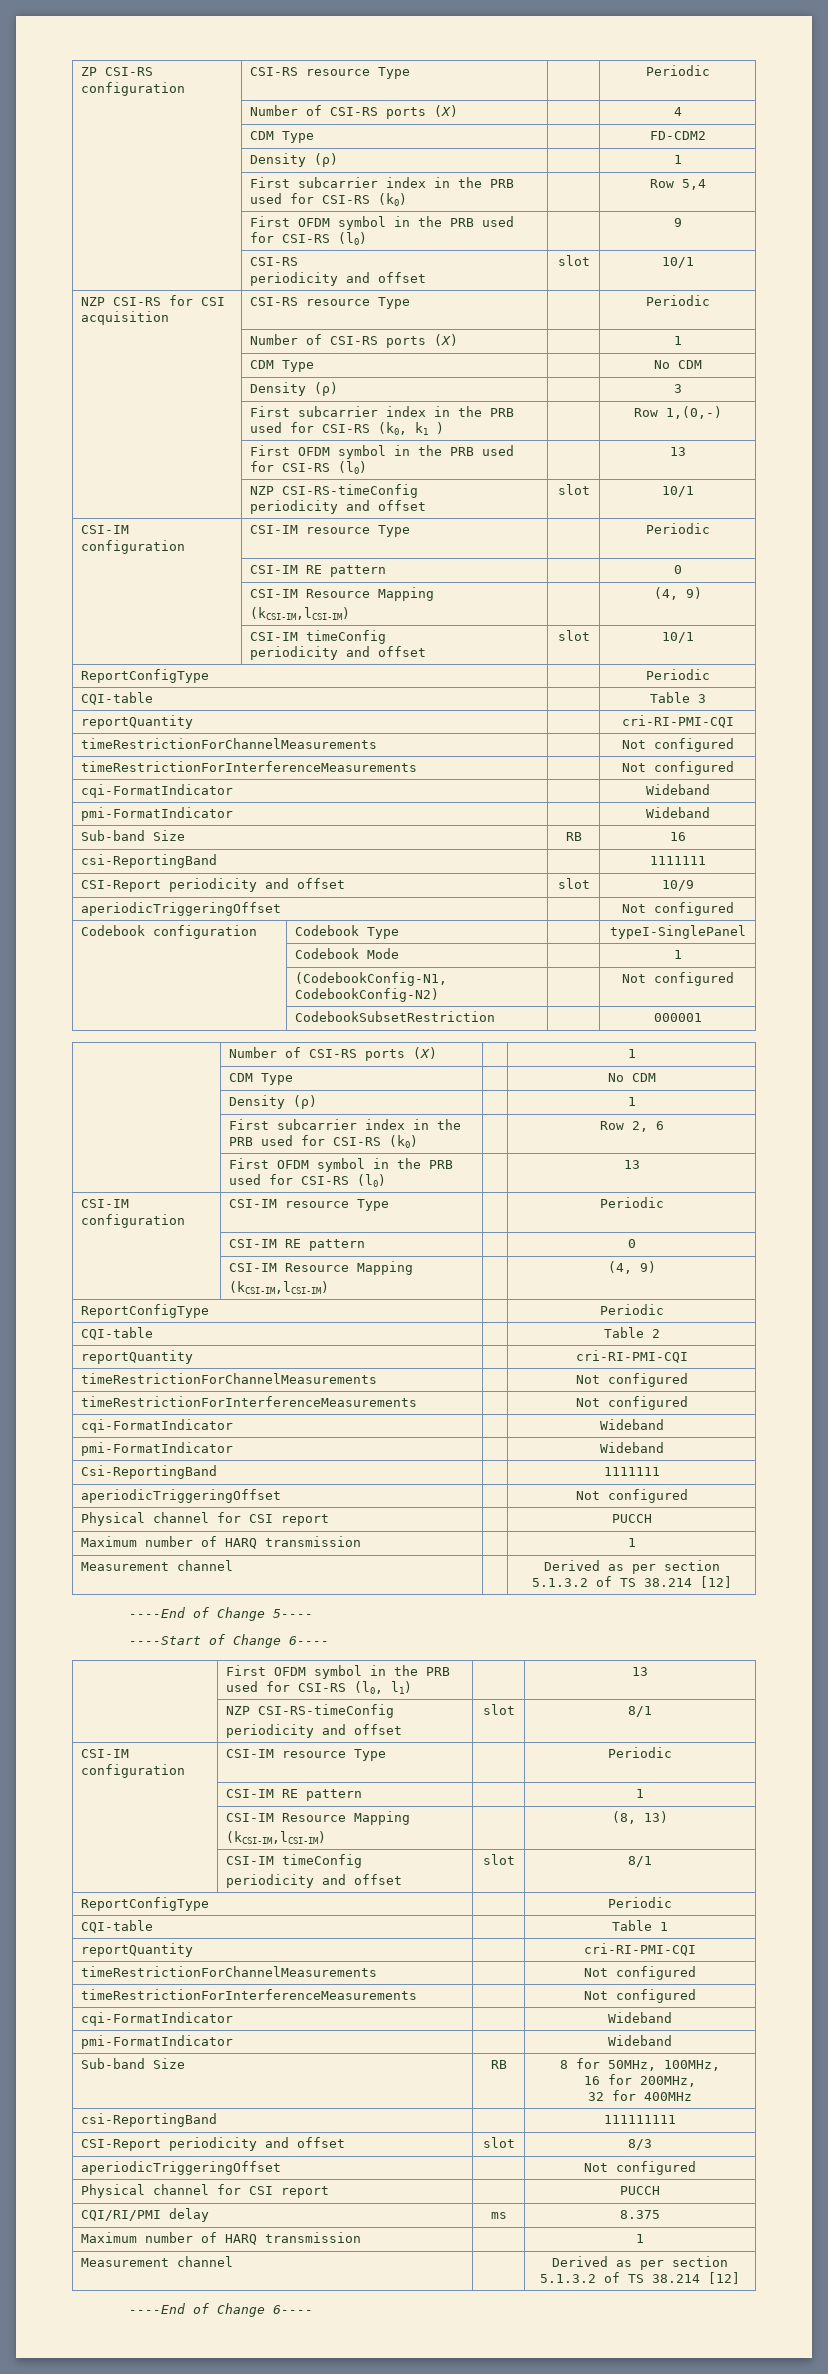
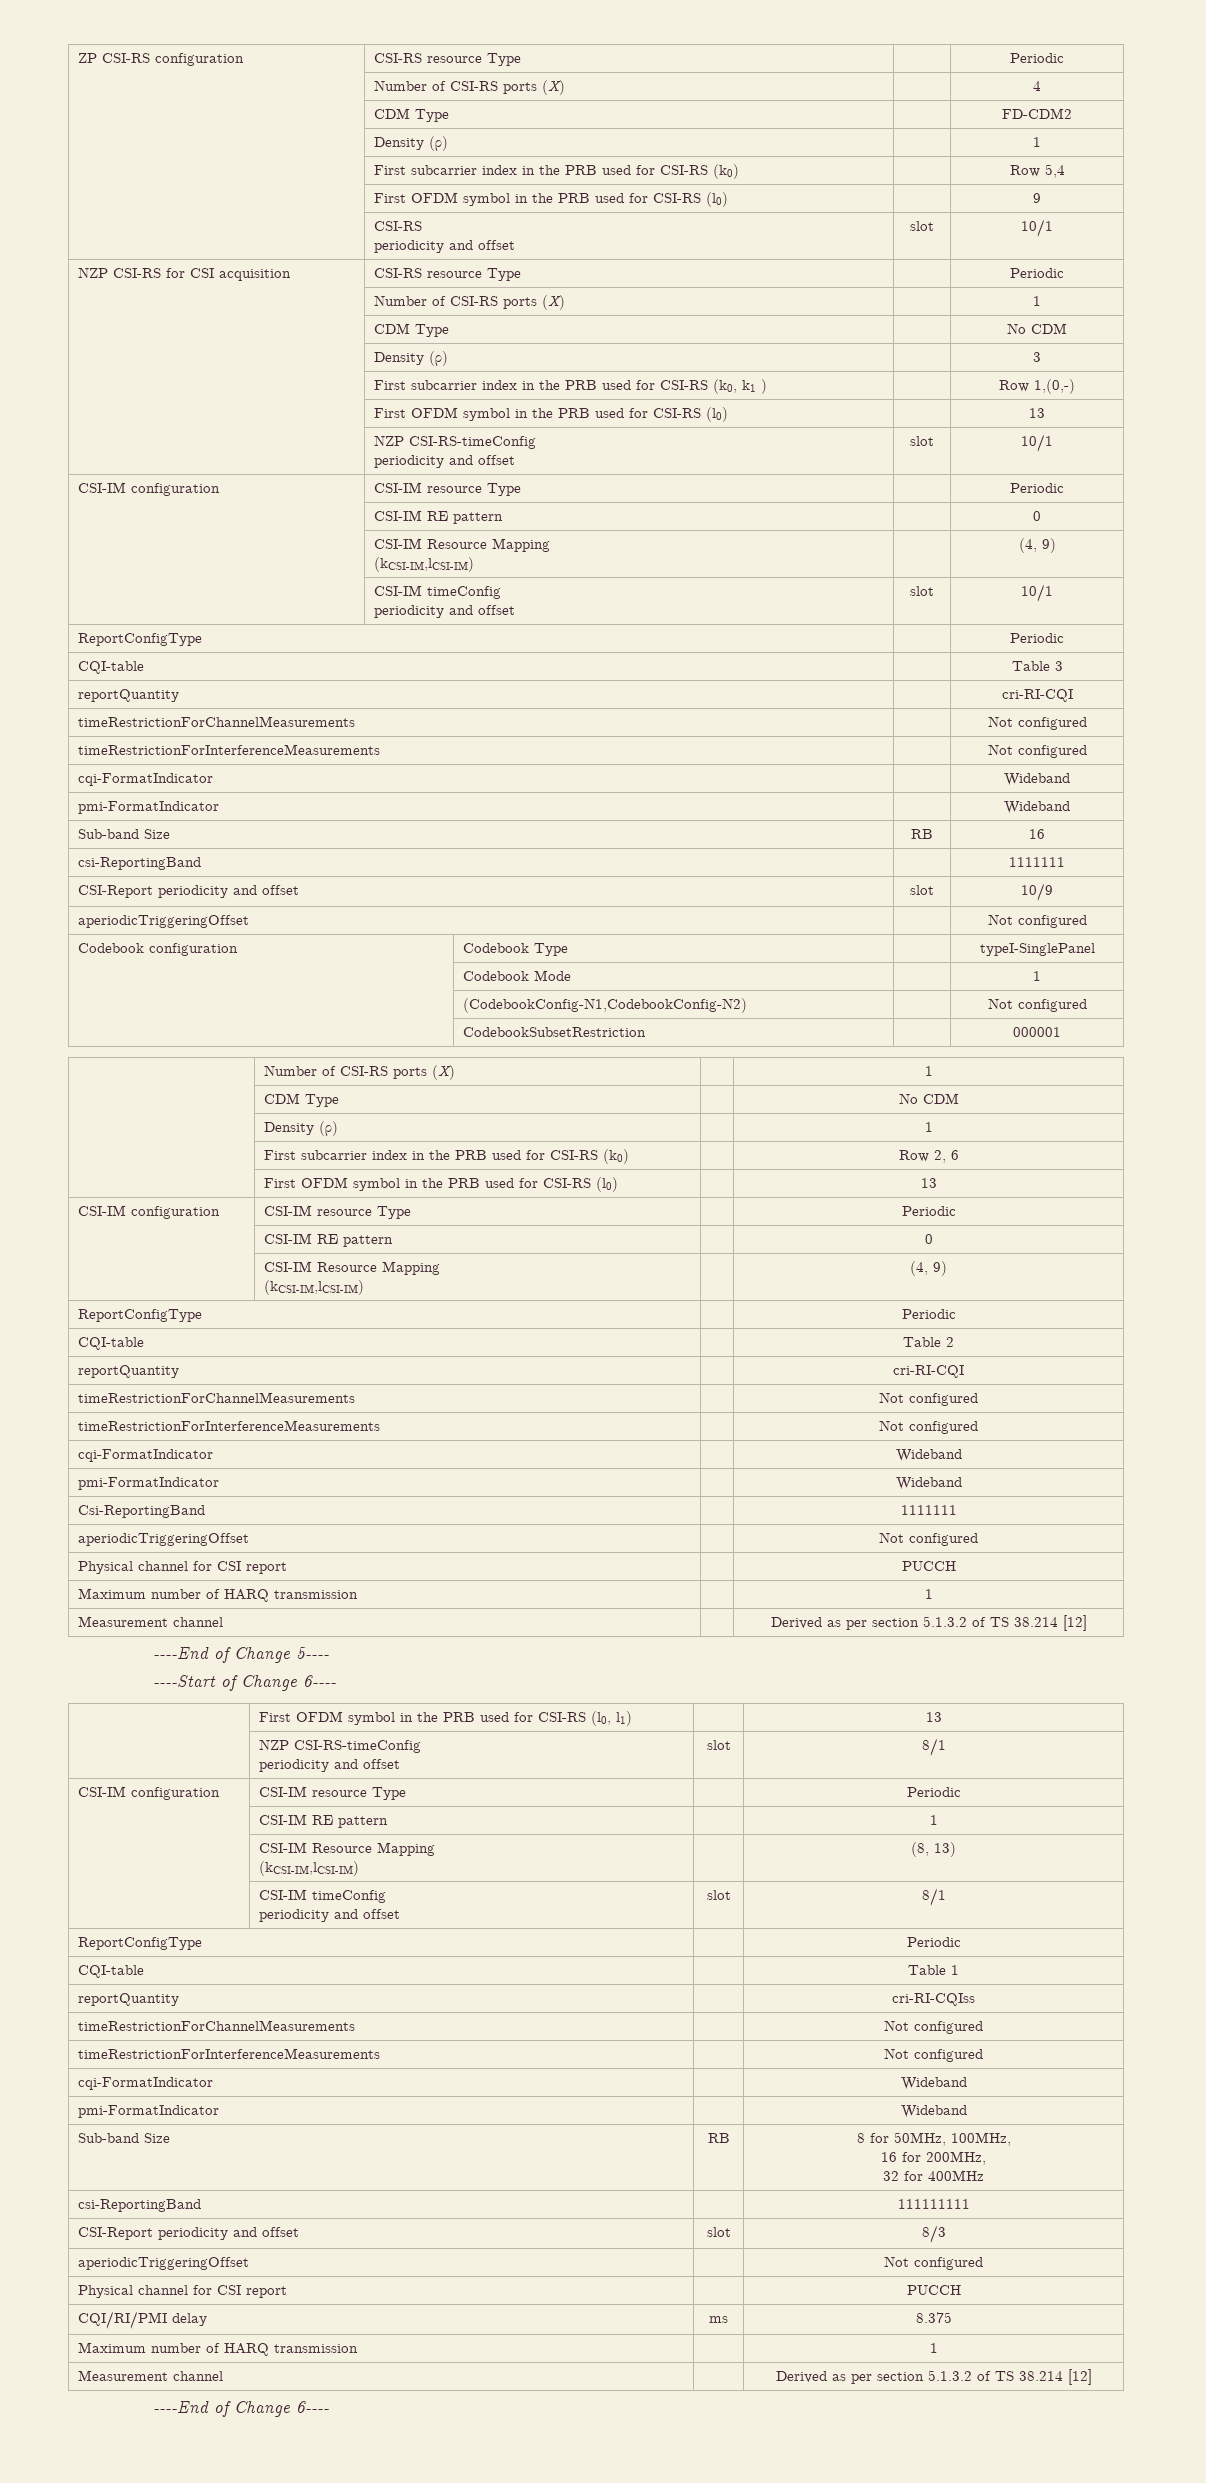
[621,715,734,728] cri-RI-PMI-CQI -> [1001,689,1073,702] cri-RI-CQI
[575,1350,688,1363] cri-RI-PMI-CQI -> [893,1365,964,1378] cri-RI-CQI
[584,1943,696,1956] cri-RI-PMI-CQI -> [892,1993,975,2006] cri-RI-CQIss

